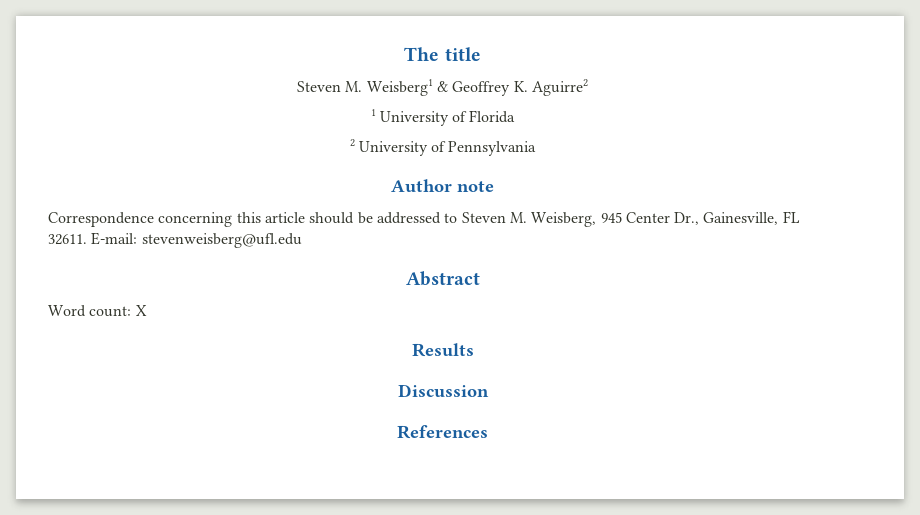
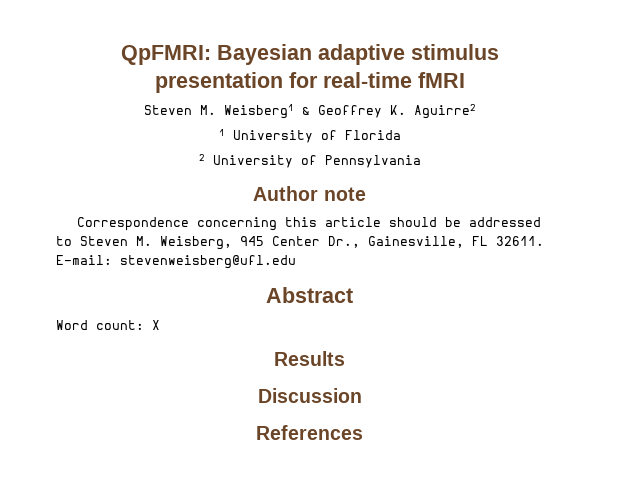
[404,47,481,61] The title -> [120,44,499,65] [154,72,465,93] QpFMRI: Bayesian adaptive stimulus presentation for real-time fMRI

